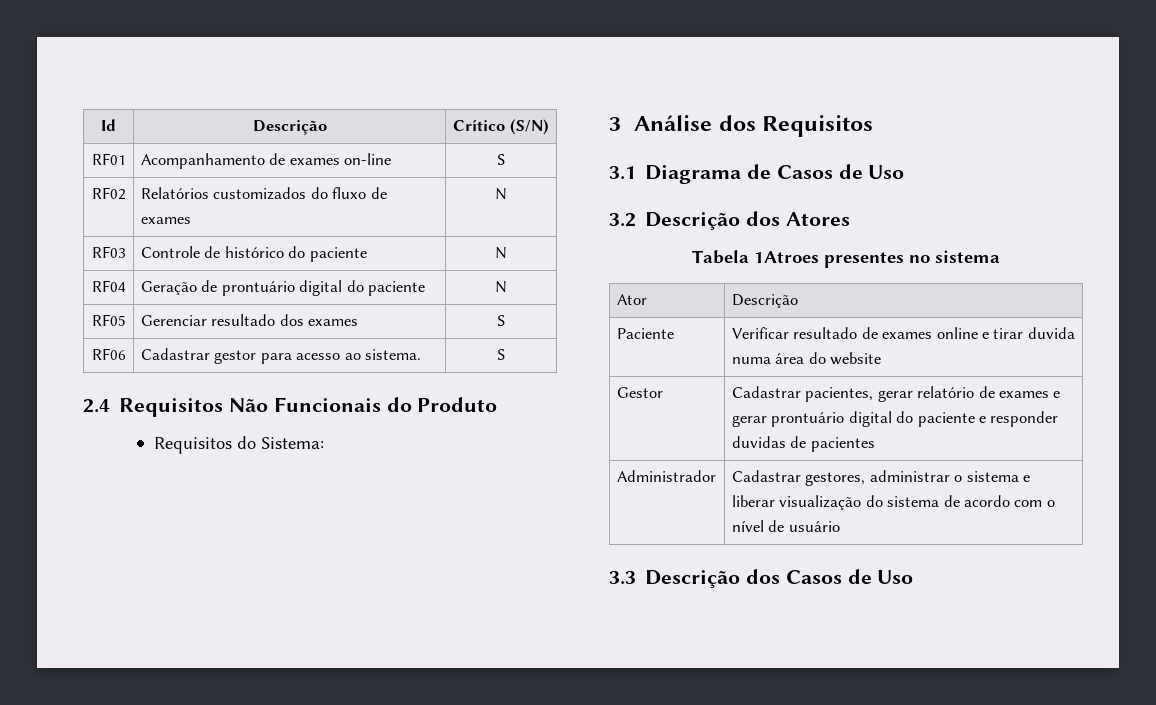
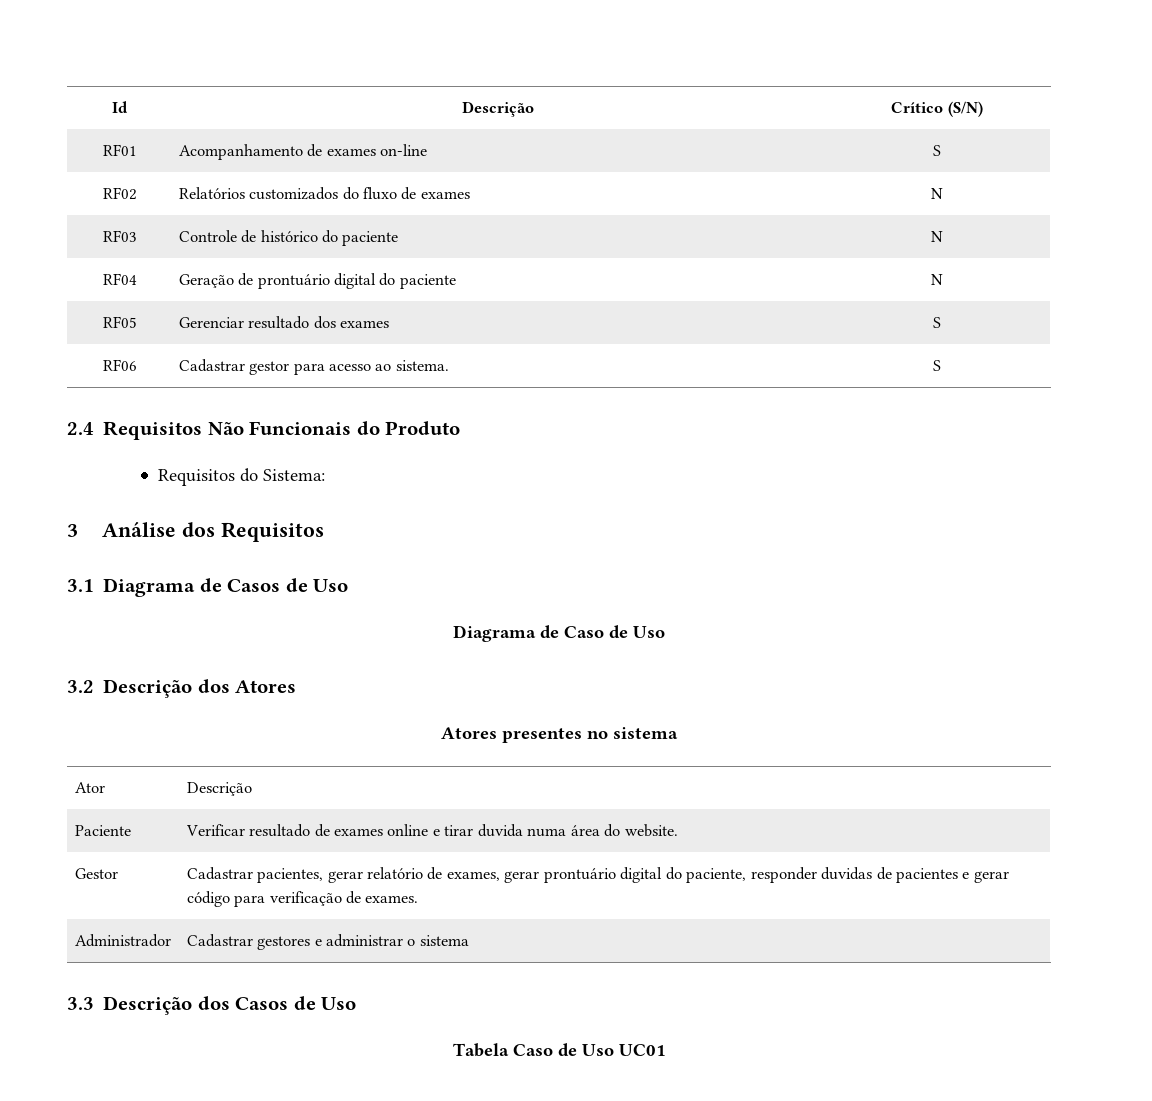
(905, 172) none -> [453,625,665,642] // Diagrama de Caso de Uso
[692,250,819,264] Tabela 1Atroes -> [441,727,497,739] Atores
[830,352,882,365] website -> [624,824,678,837] website.
[998,391,1061,398] exames e -> [446,871,500,881] exames,
[917,412,986,427] paciente e -> [686,868,747,883] paciente,
(875, 444) none -> [962,871,1009,883] [186,891,419,907] e gerar código para verificação de exames.
[805,472,866,486] gestores, -> [257,936,322,950] gestores e
[1022,475,1030,482] [731,495,1055,510] [731,520,840,532] e liberar visualização do sistema de acordo com o nível de usuário -> (469, 940) none
(914, 577) none -> [452,1043,666,1057] // Tabela Caso de Uso UC01

